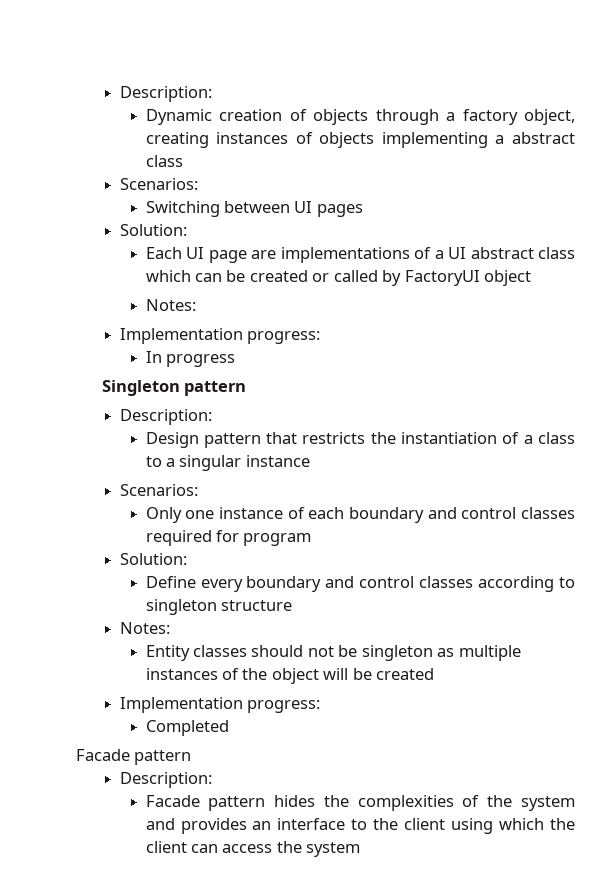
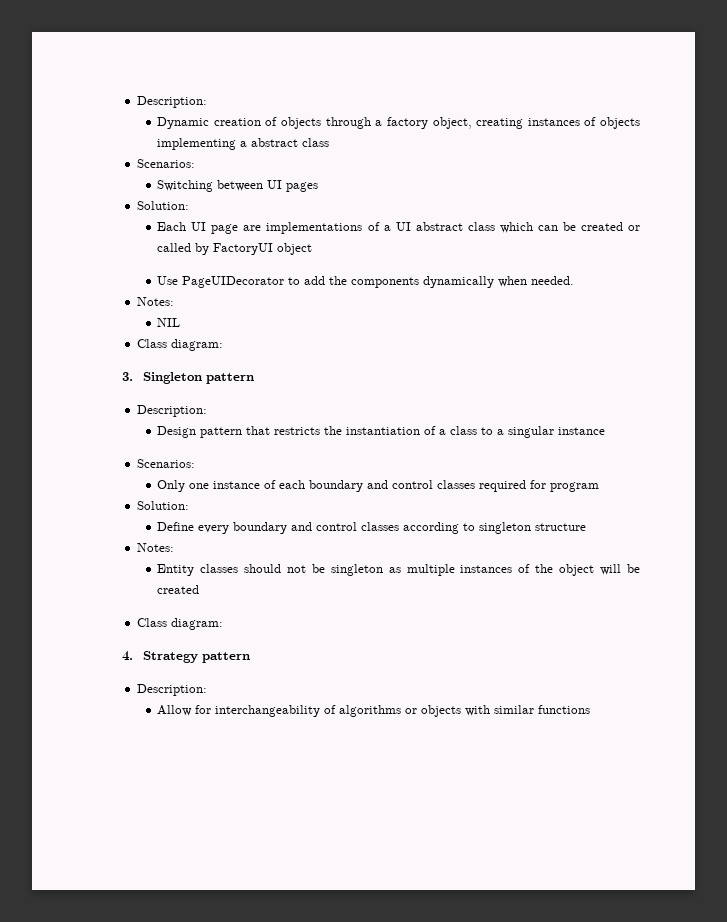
[145,299,196,311] [119,328,321,344] [145,351,236,367] Notes: // Implementation progress: // In progress // -> [157,276,575,288] [136,297,174,306] [157,318,181,327] [136,339,223,351] [122,372,134,381] Use PageUIDecorator to add the components dynamically when needed. // Notes: // NIL // Class diagram: // 3.
[119,697,321,713] [145,720,229,736] [76,749,192,765] [119,772,212,788] [145,795,575,811] [145,818,575,834] [145,841,361,857] Implementation progress: // Completed // Facade pattern // Description: // Facade pattern hides the complexities of the system and provides an interface to the client using which the client can access the system -> [136,618,223,630] [122,651,250,663] [136,684,207,696] [157,705,591,717] Class diagram: // 4. Strategy pattern // Description: // Allow for interchangeability of algorithms or objects with similar functions

